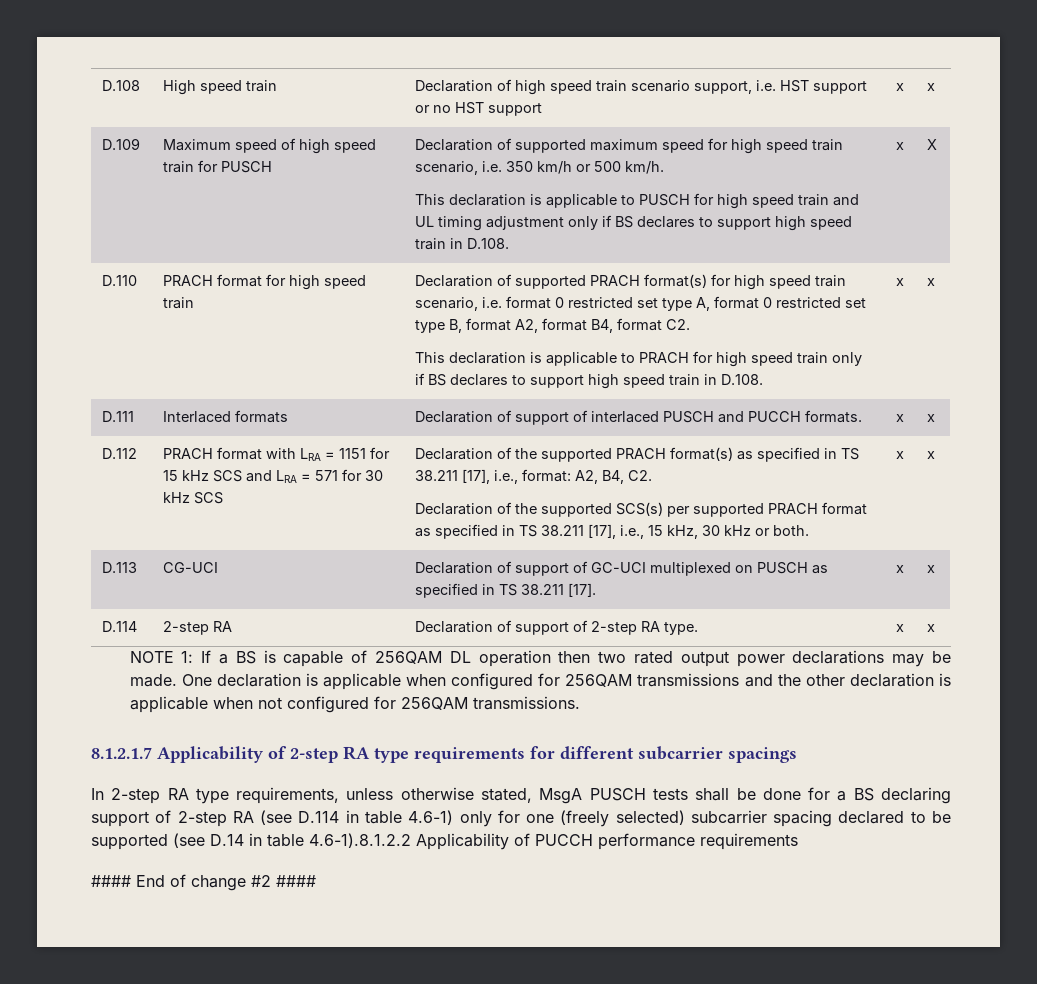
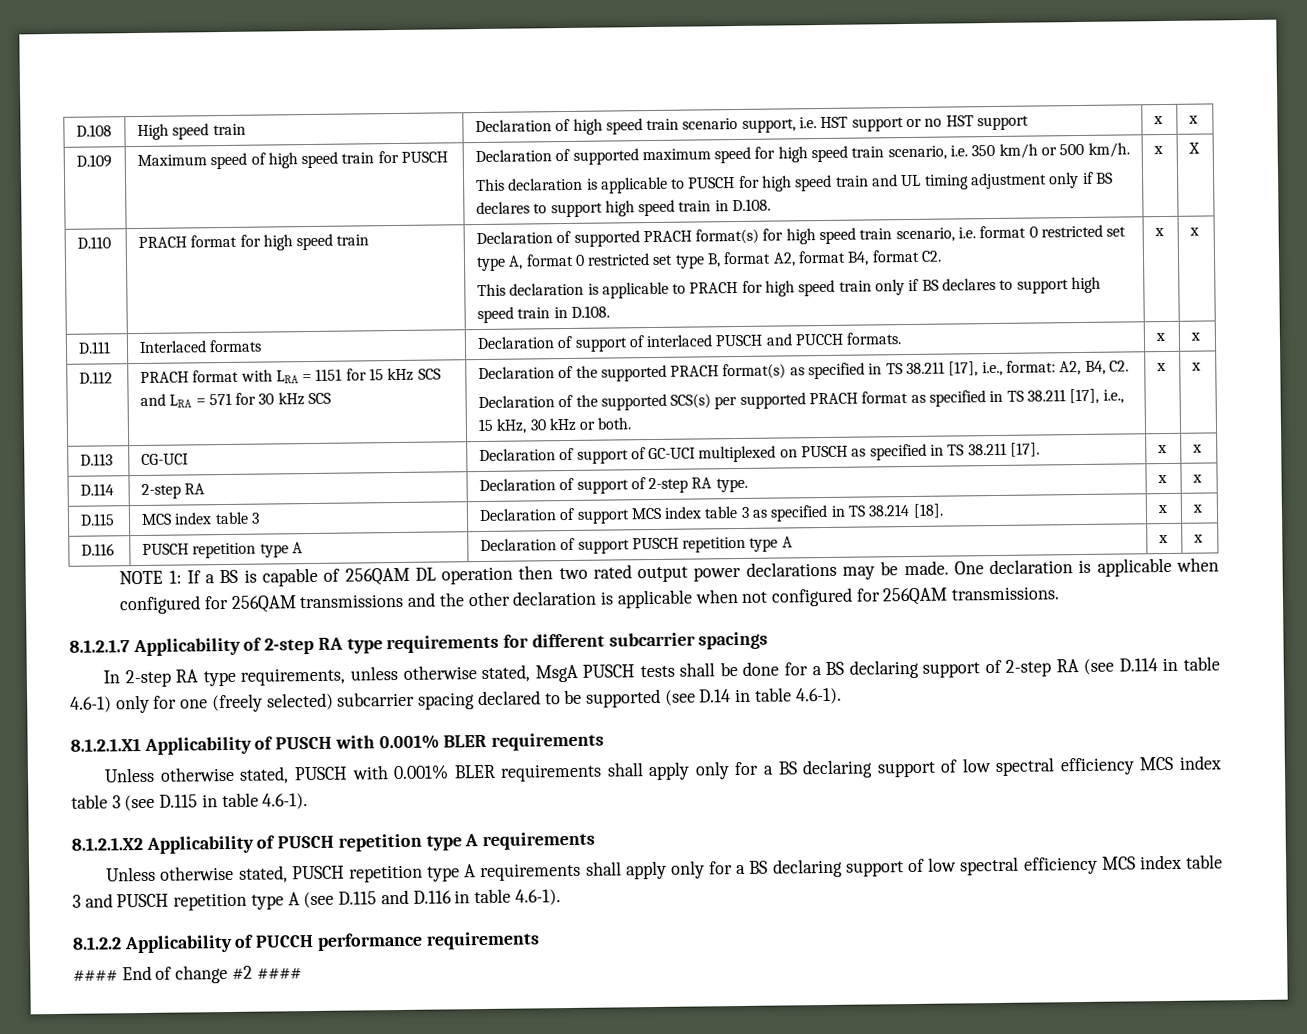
(936, 628) none -> [79,513,115,526] [140,511,260,525] [478,503,944,524] [1156,504,1167,514] [1191,504,1202,513] [80,543,115,556] [141,542,303,559] [479,536,793,554] [1157,534,1168,544] [1192,534,1203,543] // D.115 | MCS index table 3 | Declaration of support MCS index table 3 as specified in TS 38.214 [18]. | x | x // D.116 | PUSCH repetition type A | Declaration of support PUSCH repetition type A | x | x
[309,833,411,848] 4.6-1).8.1.2.2 -> [795,687,842,705] [70,732,605,755] [104,755,1221,784] [71,792,309,812] [71,831,596,854] [106,854,1223,883] [72,888,561,911] [72,936,122,950] 4.6-1). // 8.1.2.1.X1 Applicability of PUSCH with 0.001% BLER requirements // Unless otherwise stated, PUSCH with 0.001% BLER requirements shall apply only for a BS declaring support of low spectral efficiency MCS index table 3 (see D.115 in table 4.6-1). // 8.1.2.1.X2 Applicability of PUSCH repetition type A requirements // Unless otherwise stated, PUSCH repetition type A requirements shall apply only for a BS declaring support of low spectral efficiency MCS index table 3 and PUSCH repetition type A (see D.115 and D.116 in table 4.6-1). // 8.1.2.2

